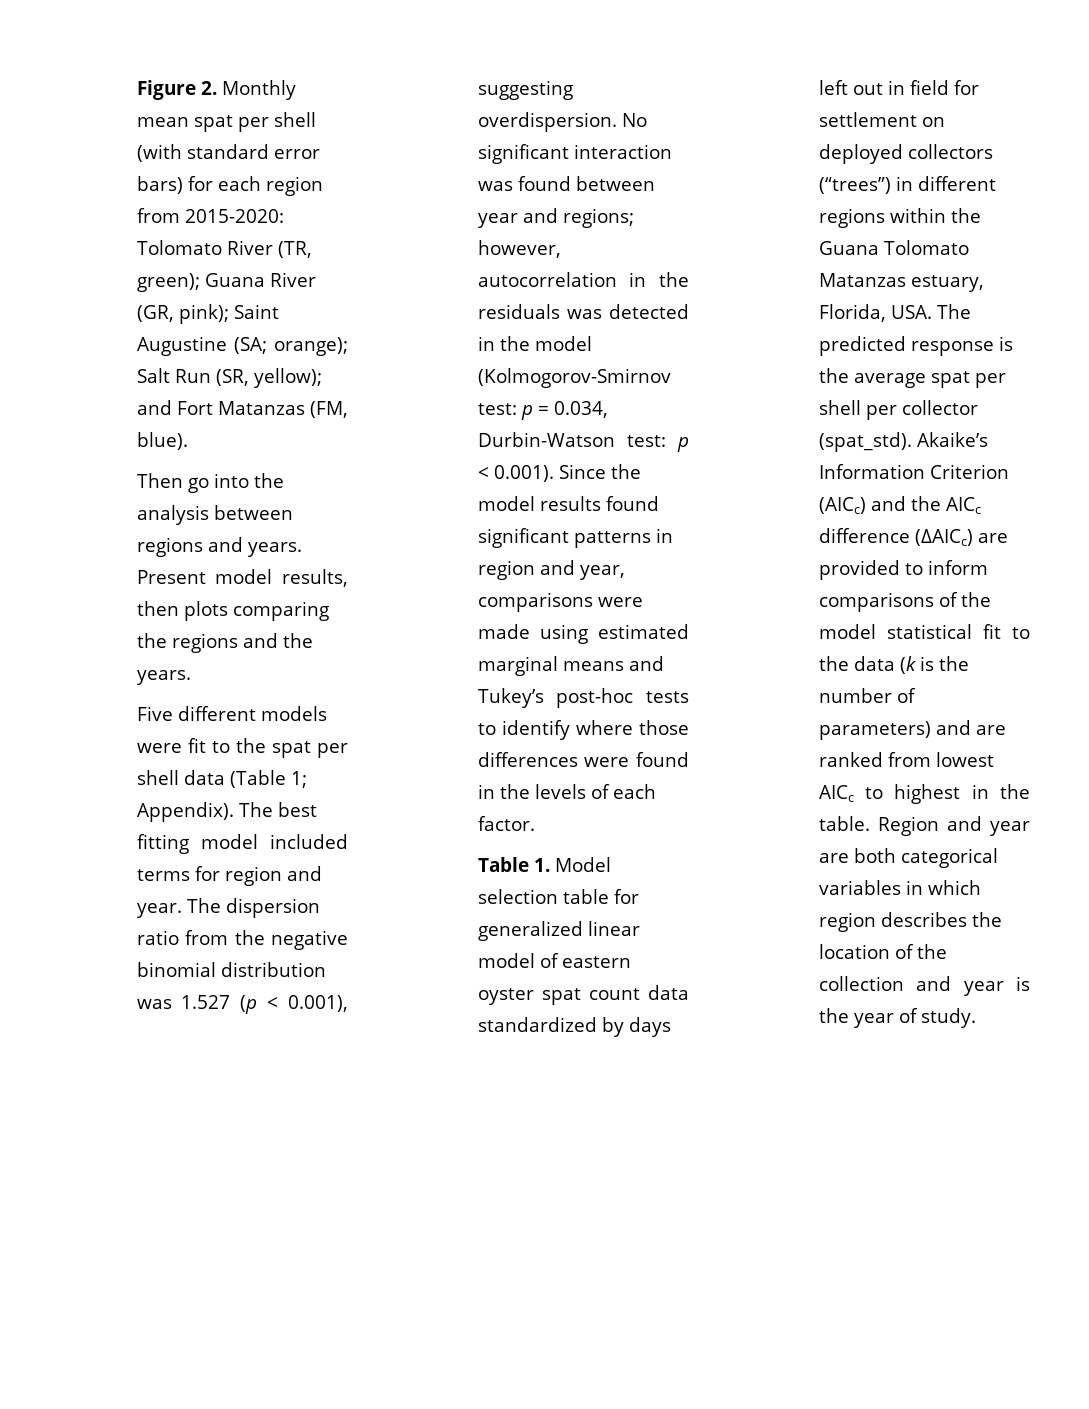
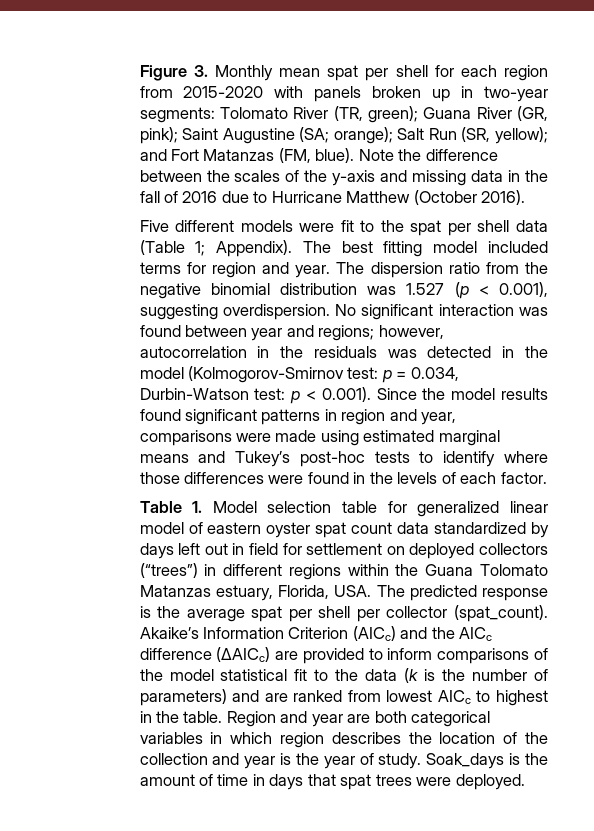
[200,81,217,95] 2. -> [193,65,208,77] 3.
[136,144,320,162] [136,176,323,196] [136,208,284,223] (with standard error bars) for each region from 2015-2020: -> [434,65,548,81] [139,86,548,102] [139,107,215,123] for each region from 2015-2020 with panels broken up in two-year segments:
[136,473,284,493] [136,505,293,525] [136,537,302,557] [136,569,348,587] [136,601,329,621] [136,633,313,653] [136,670,191,685] // Then go into the analysis between regions and years. Present model results, then plots comparing the regions and the years. -> [358,149,498,161] [139,170,549,186] [139,190,526,205] Note the difference between the scales of the y-axis and missing data in the fall of 2016 due to Hurricane Matthew (October 2016).
[818,432,912,452] (spat_std). -> [454,605,549,622] (spat_count).
(976, 1018) none -> [426,753,548,769] [139,774,525,790] Soak_days is the amount of time in days that spat trees were deployed.

